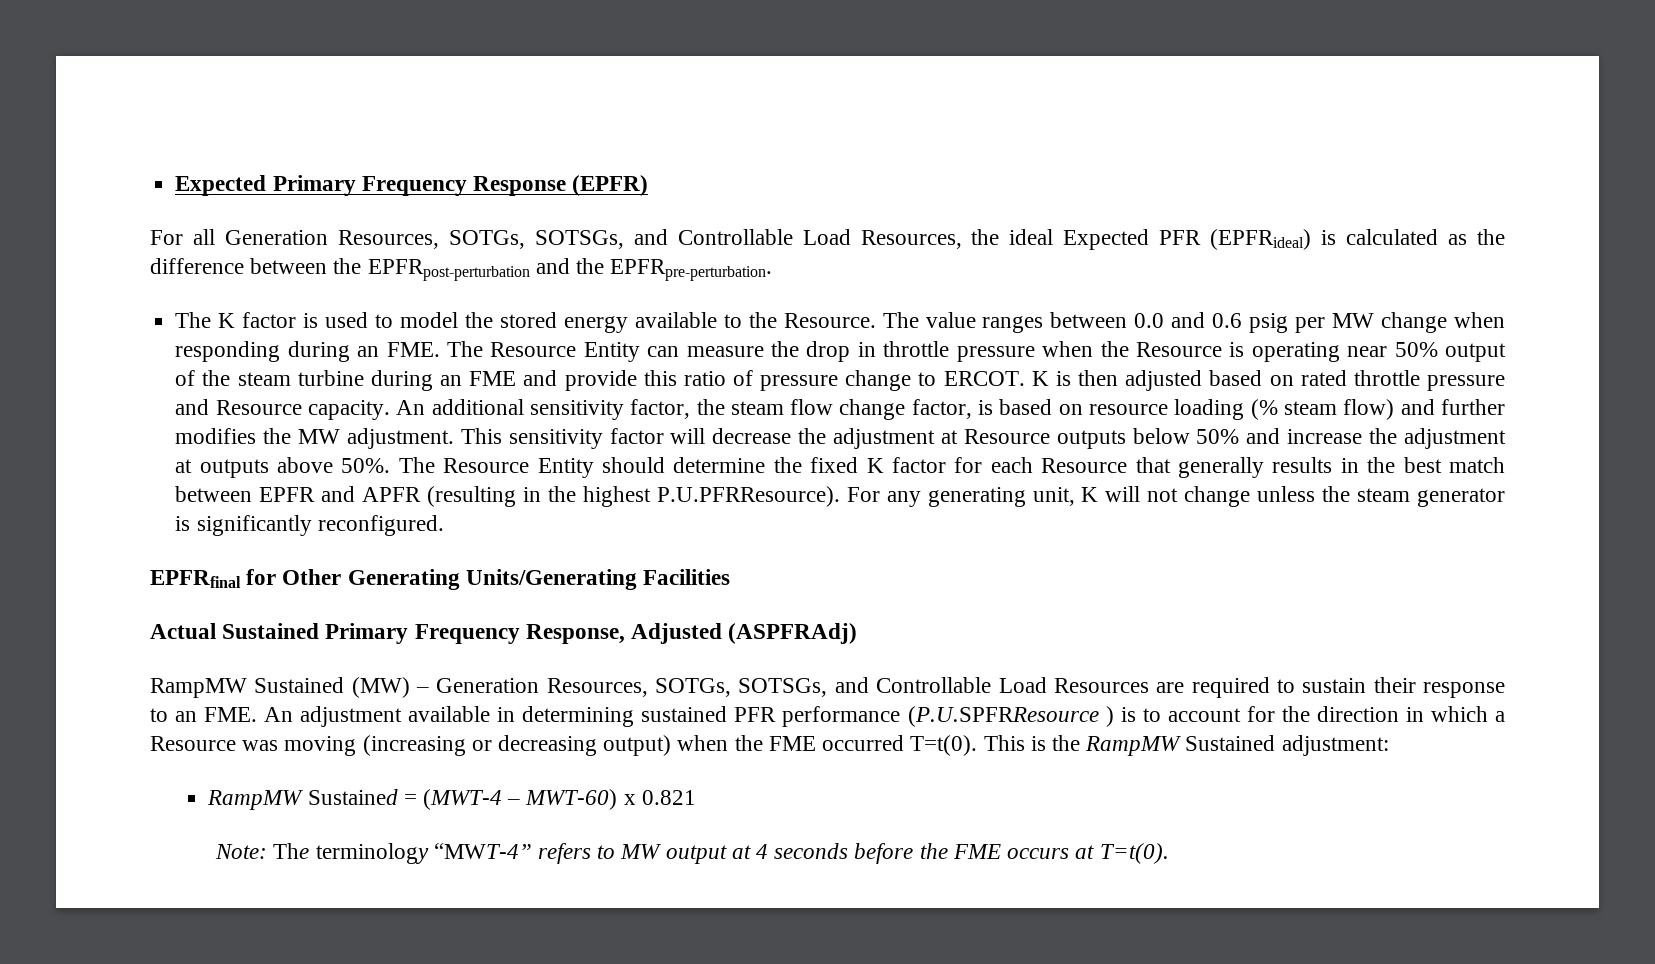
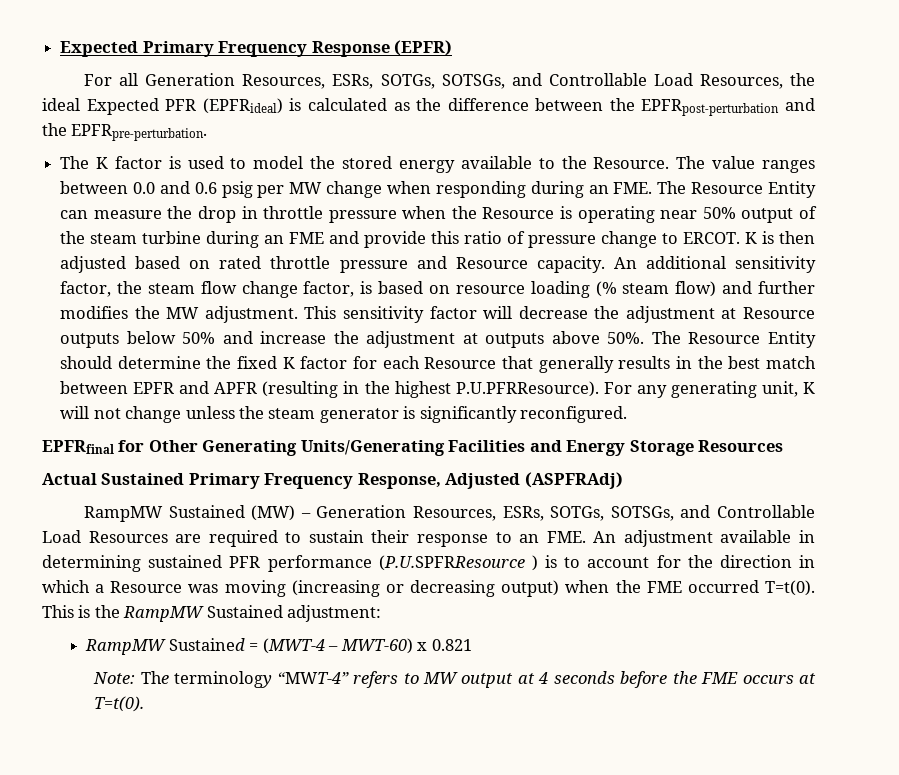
(439, 239) none -> [332,74,374,89] ESRs,
(731, 577) none -> [529,440,784,456] and Energy Storage Resources
(648, 687) none -> [502,506,544,521] ESRs,

